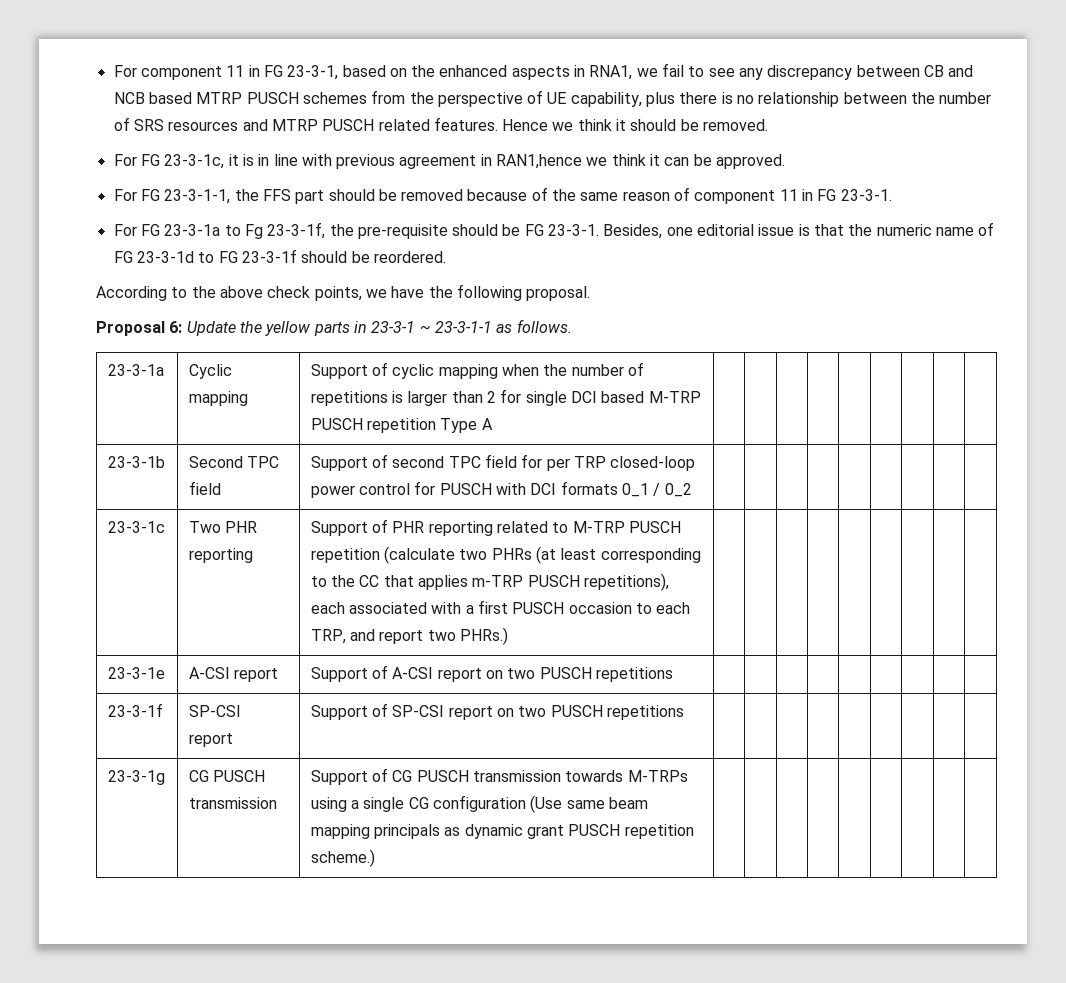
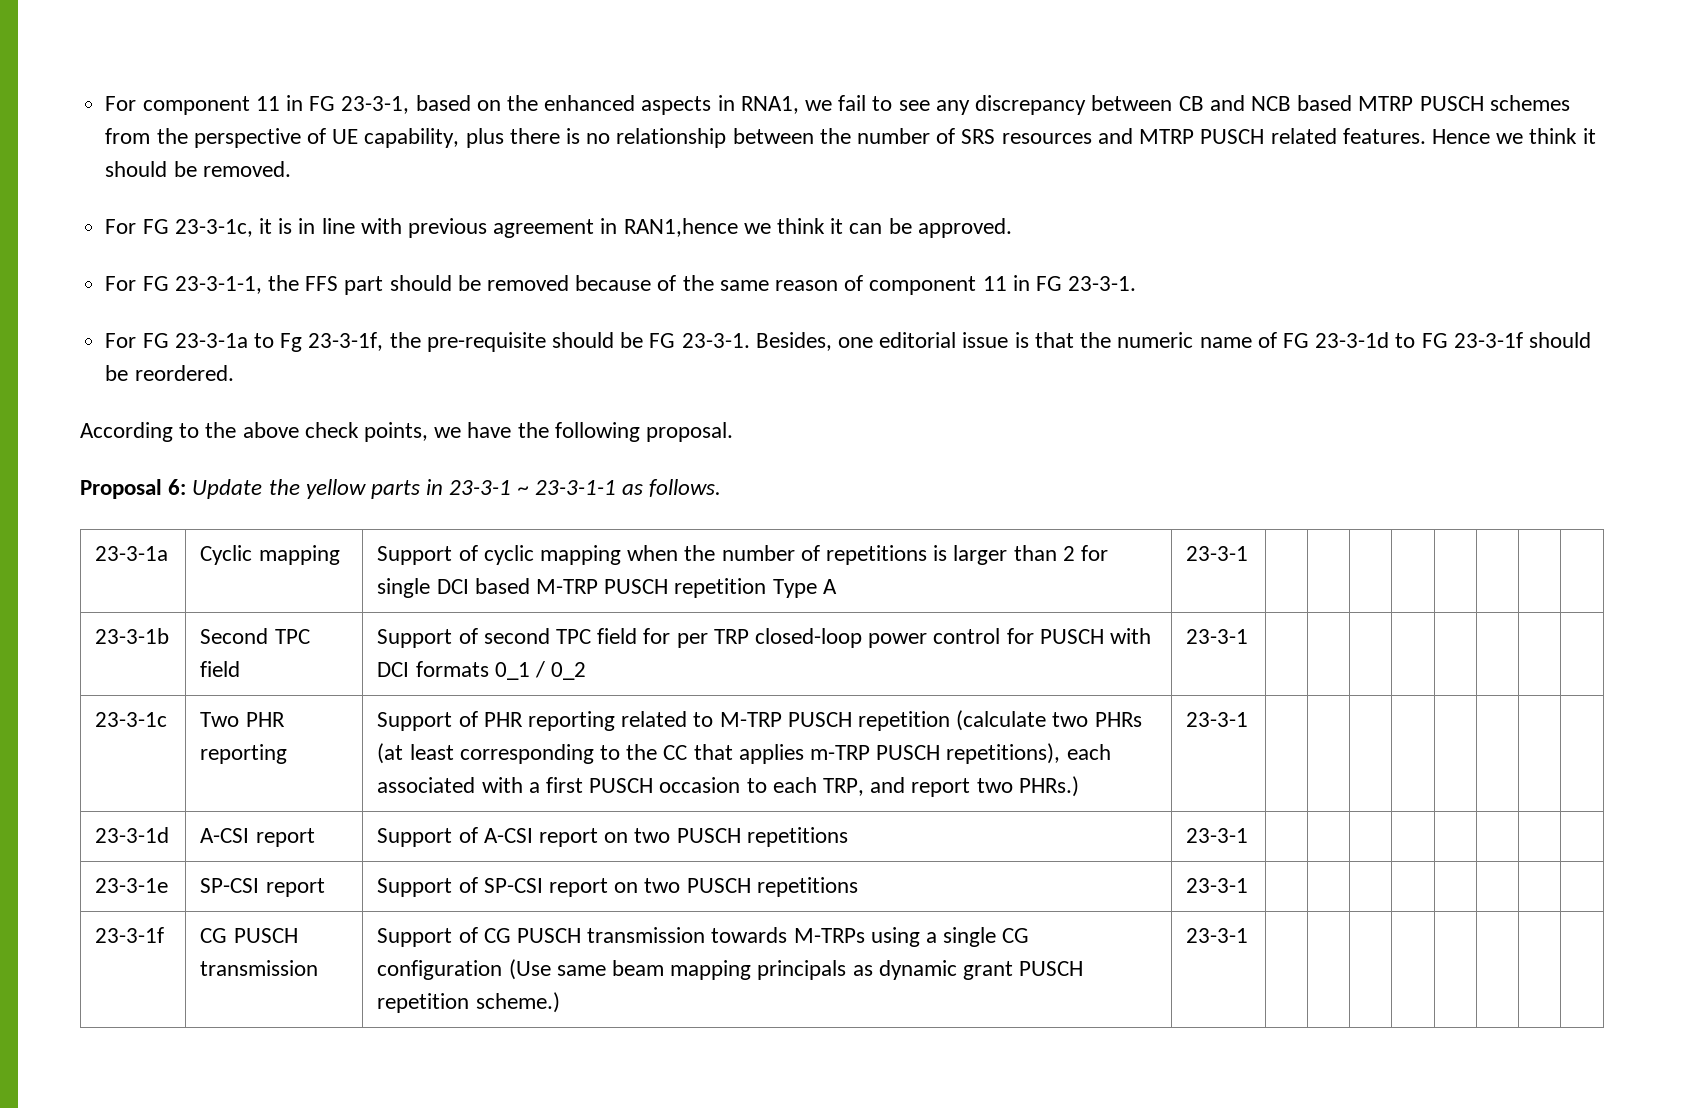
(493, 424) none -> [1186,546,1249,561] 23-3-1
(692, 490) none -> [1186,629,1249,644] 23-3-1
[107,667,165,679] | | | | | | | | // 23-3-1e -> [1186,712,1249,727] [95,827,170,843] 23-3-1 | | | | | | | | // 23-3-1d
[107,703,163,717] | | | | | | | | // 23-3-1f -> [1186,828,1249,843] [95,878,169,893] 23-3-1 | | | | | | | | // 23-3-1e
[107,770,165,785] | | | | | | | | // 23-3-1g -> [1186,878,1249,893] [95,927,165,943] 23-3-1 | | | | | | | | // 23-3-1f
(375, 858) none -> [1186,928,1249,943] 23-3-1

